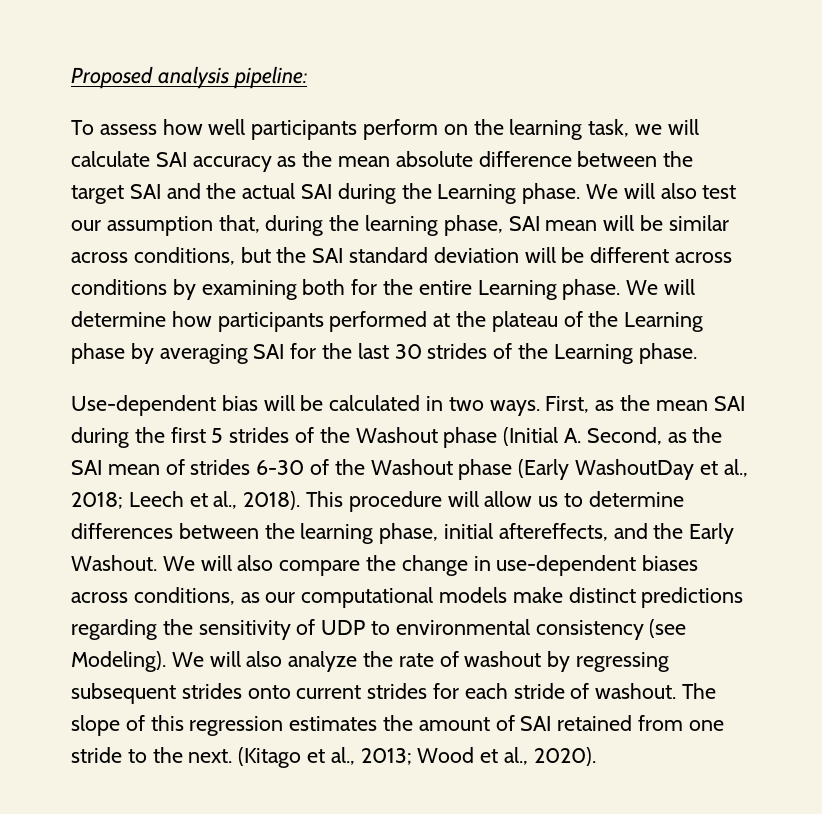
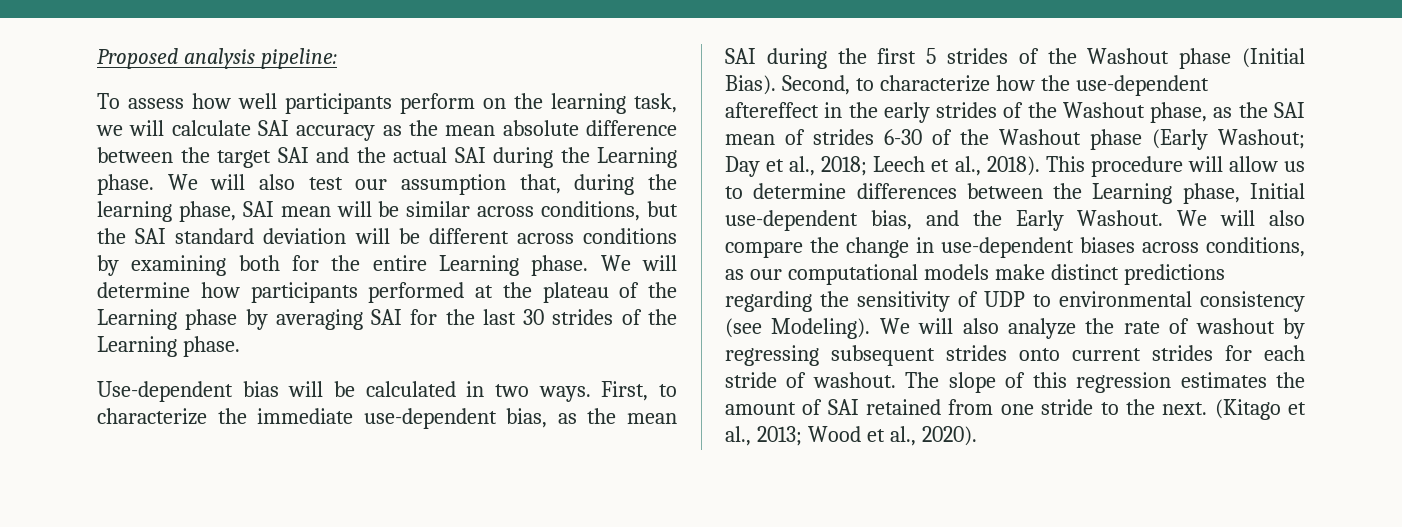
(590, 404) none -> [659,384,678,397] [97,408,548,429] to characterize the immediate use-dependent bias,
[564,427,662,445] A. Second, -> [725,75,1209,96] [725,102,1208,123] Bias). Second, to characterize how the use-dependent aftereffect in the early strides of the Washout phase,
[575,459,695,480] WashoutDay -> [1218,129,1305,149] [725,156,760,177] Washout; Day
[300,523,608,544] learning phase, initial aftereffects, -> [1092,183,1305,204] [725,210,912,231] Learning phase, Initial use-dependent bias,

